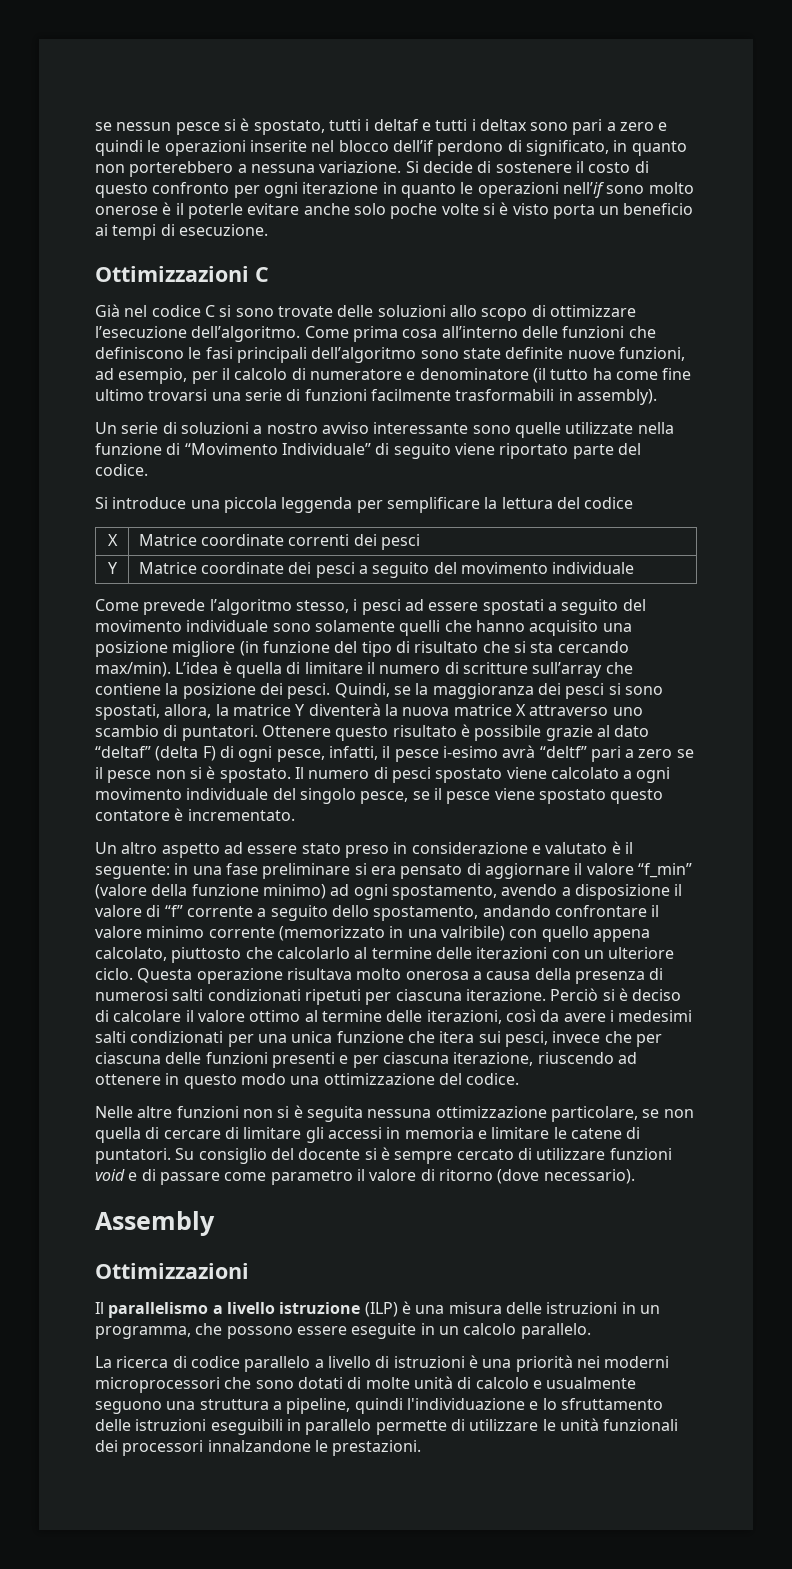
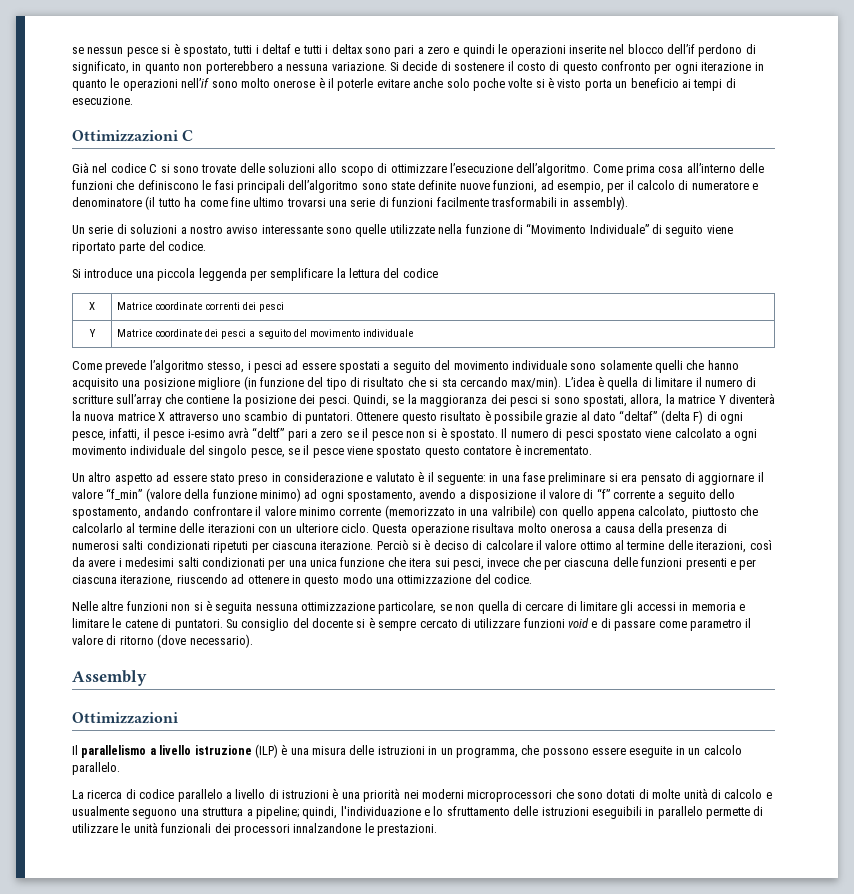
[286,1398,403,1414] pipeline, quindi -> [255,806,338,819] pipeline; quindi,

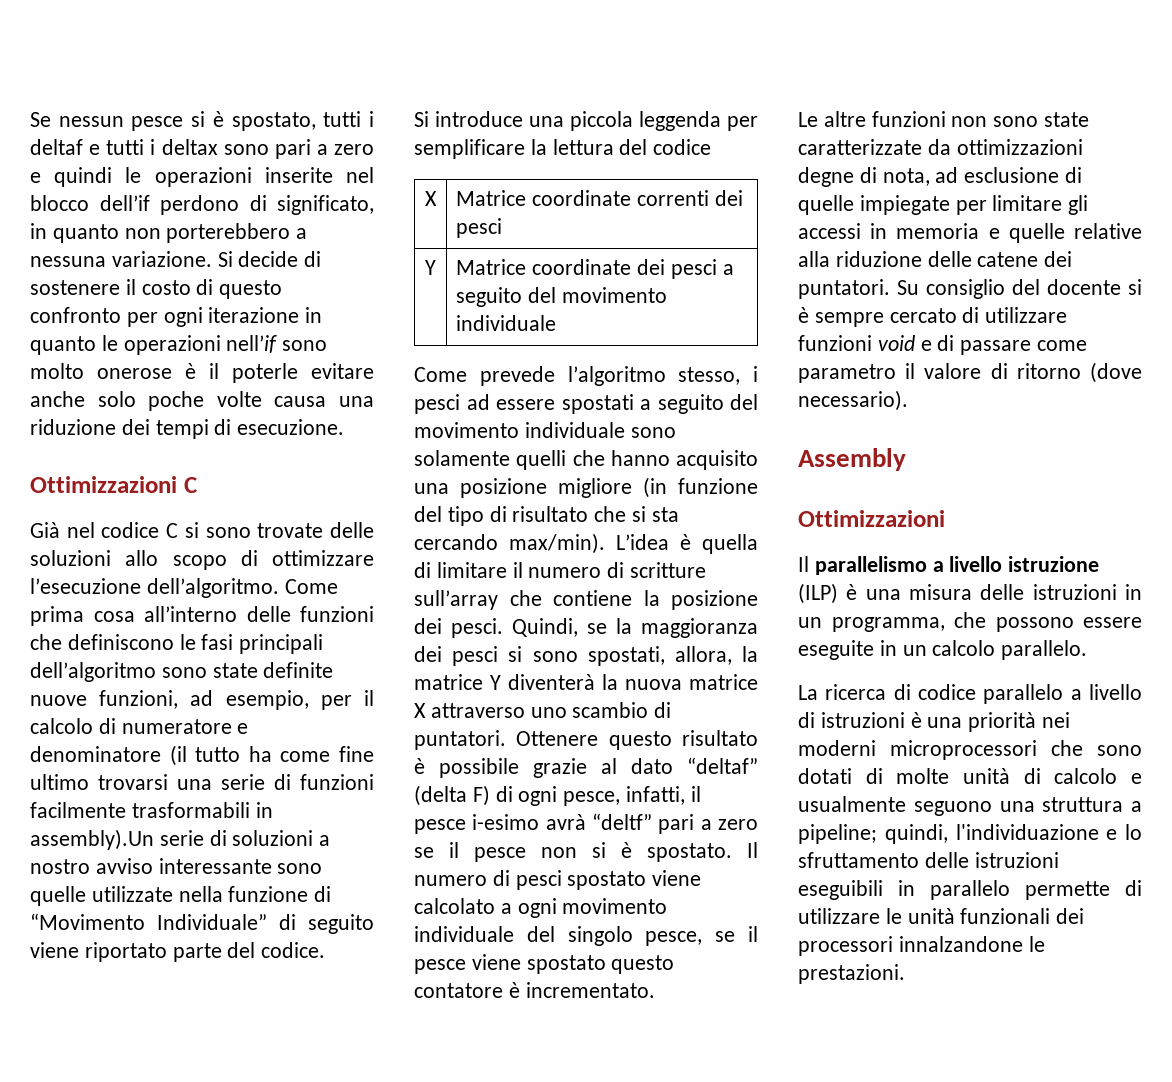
[72,47,84,54] se -> [30,112,51,127] Se
[535,77,691,91] si è visto porta un beneficio ai -> [274,396,374,407] [30,419,150,435] causa una riduzione dei
[572,196,628,210] [72,225,85,234] assembly). // Un -> [30,829,154,850] assembly).Un
[72,471,764,485] [72,488,736,502] [72,505,758,519] [72,523,727,536] [72,539,772,553] [72,557,757,570] [72,574,533,587] [72,600,577,614] Un altro aspetto ad essere stato preso in considerazione e valutato è il seguente: in una fase preliminare si era pensato di aggiornare il valore “f_min” (valore della funzione minimo) ad ogni spostamento, avendo a disposizione il valore di “f” corrente a seguito dello spostamento, andando confrontare il valore minimo corrente (memorizzato in una valribile) con quello appena calcolato, piuttosto che calcolarlo al termine delle iterazioni con un ulteriore ciclo. Questa operazione risultava molto onerosa a causa della presenza di numerosi salti condizionati ripetuti per ciascuna iterazione. Perciò si è deciso di calcolare il valore ottimo al termine delle iterazioni, così da avere i medesimi salti condizionati per una unica funzione che itera sui pesci, invece che per ciascuna delle funzioni presenti e per ciascuna iterazione, riuscendo ad ottenere in questo modo una ottimizzazione del codice. // Nelle altre funzioni non si è seguita nessuna ottimizzazione particolare, se non quella di cercare di -> [798,111,1090,127] [798,139,1083,155] [798,167,1083,187] [798,195,987,215] Le altre funzioni non sono state caratterizzate da ottimizzazioni degne di nota, ad esclusione di quelle impiegate per
[72,618,172,628] limitare le catene di -> [1008,223,1142,243] [798,251,1073,267] quelle relative alla riduzione delle catene dei

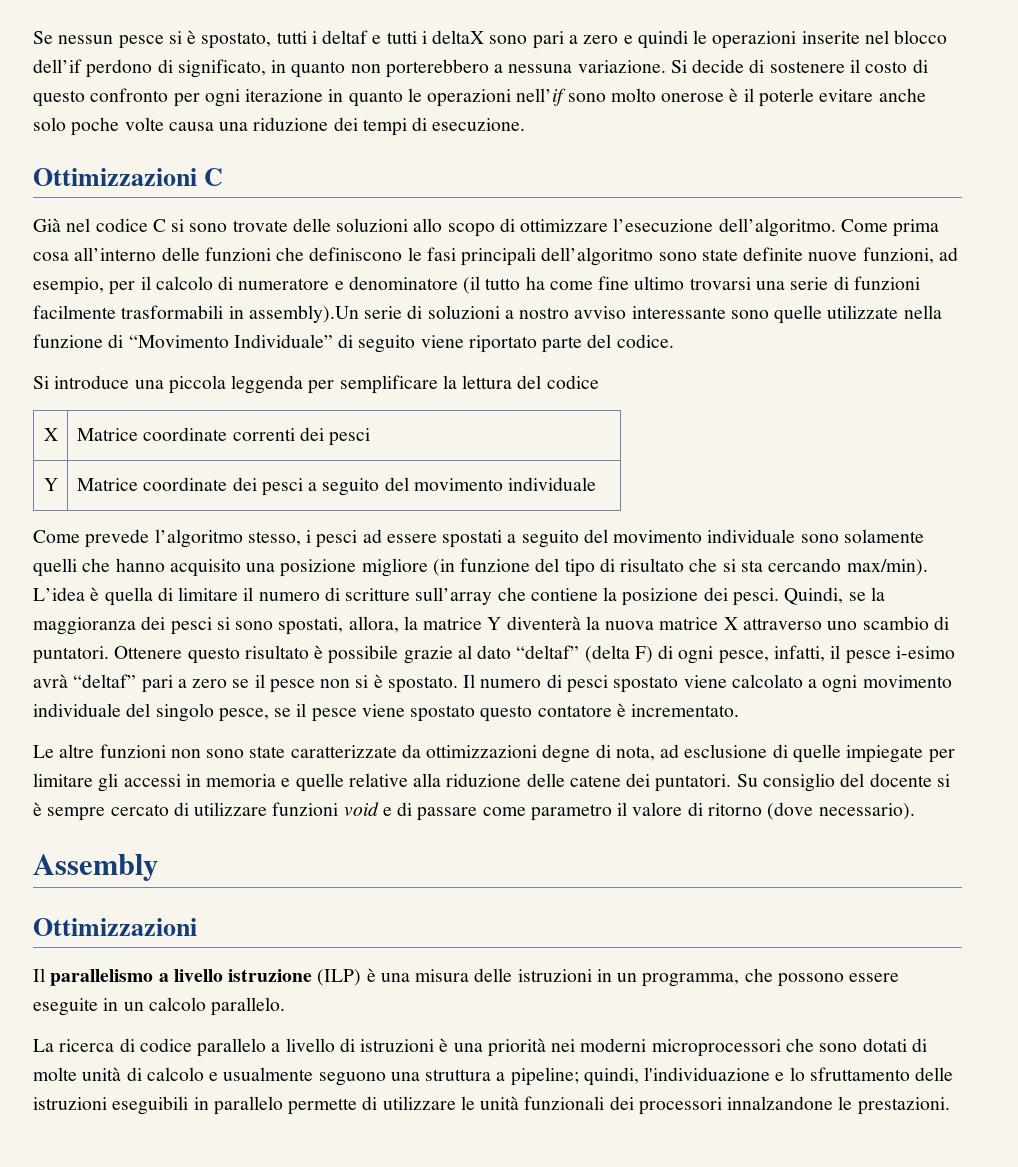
[161,139,218,155] deltax -> [432,30,485,44] deltaX
[592,813,652,830] “deltf” -> [73,674,137,688] “deltaf”

